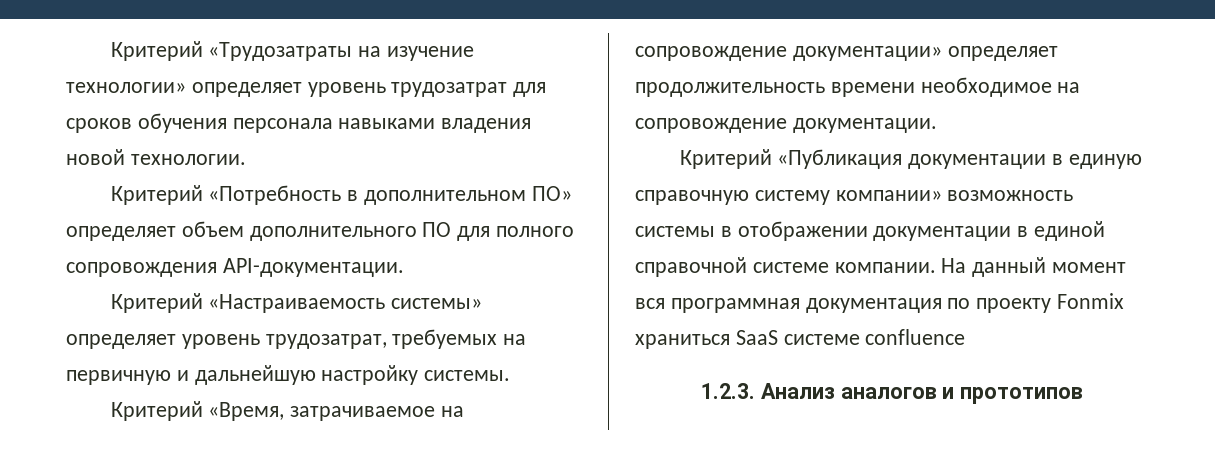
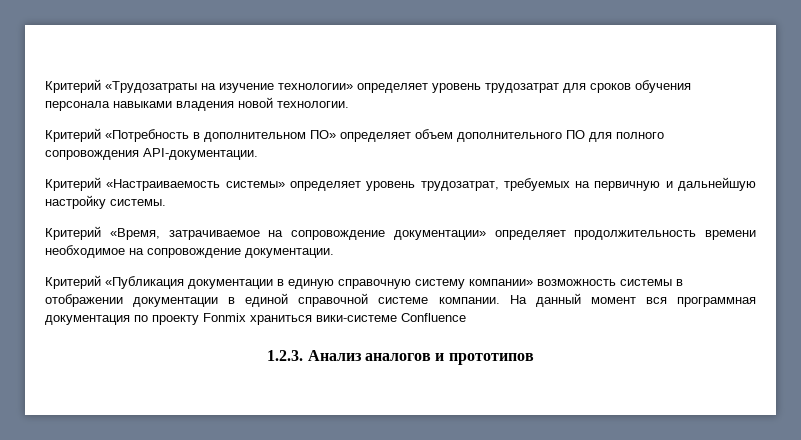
[735,329,966,345] SaaS системе confluence -> [316,313,466,322] вики-системе Confluence

